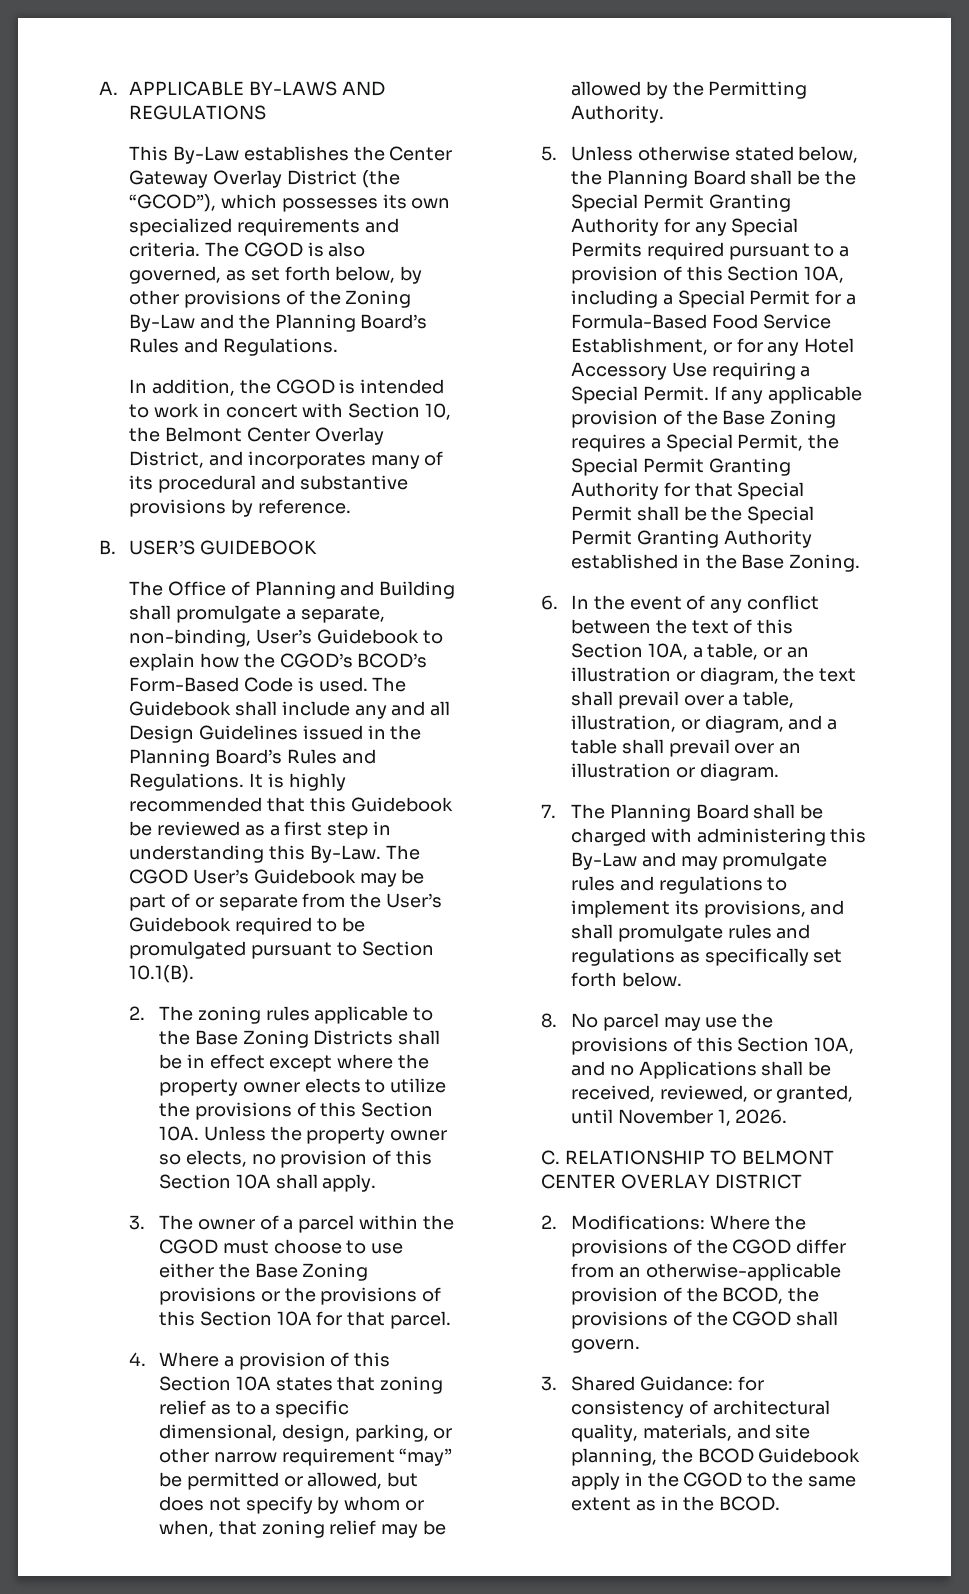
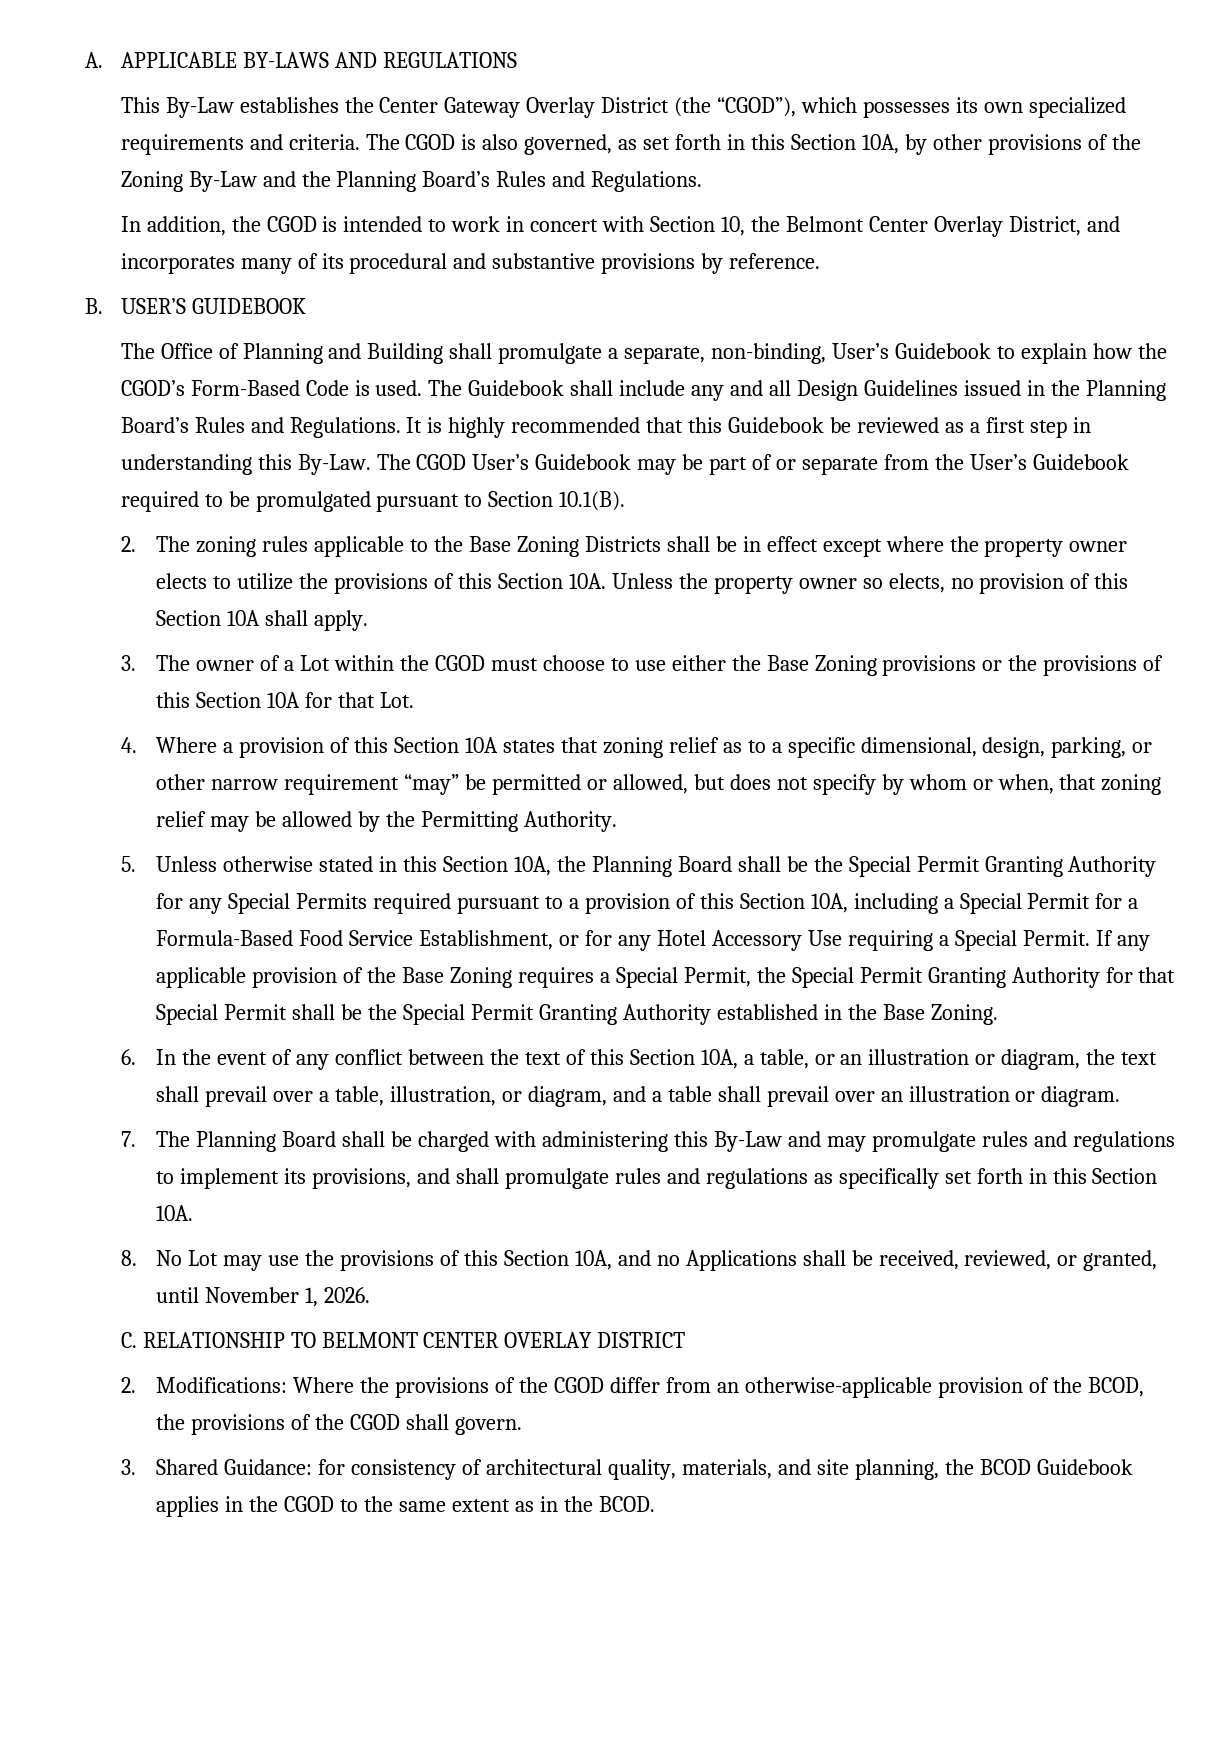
[128,194,216,212] “GCOD”), -> [717,97,797,117] “CGOD”),
[335,266,396,283] below, -> [727,134,899,154] in this Section 10A,
[357,653,428,668] BCOD’s -> (185, 388) none
[298,1215,355,1233] parcel -> [300,655,331,671] Lot
[390,1311,452,1329] parcel. -> [380,692,415,708] Lot.
[798,146,859,163] below, -> [379,856,552,876] in this Section 10A,
[621,972,682,987] below. -> [1028,1168,1158,1184] [156,1205,194,1221] in this Section 10A.
[602,1013,659,1031] parcel -> [188,1250,219,1266] Lot
[570,1472,620,1490] apply -> [156,1496,220,1517] applies

